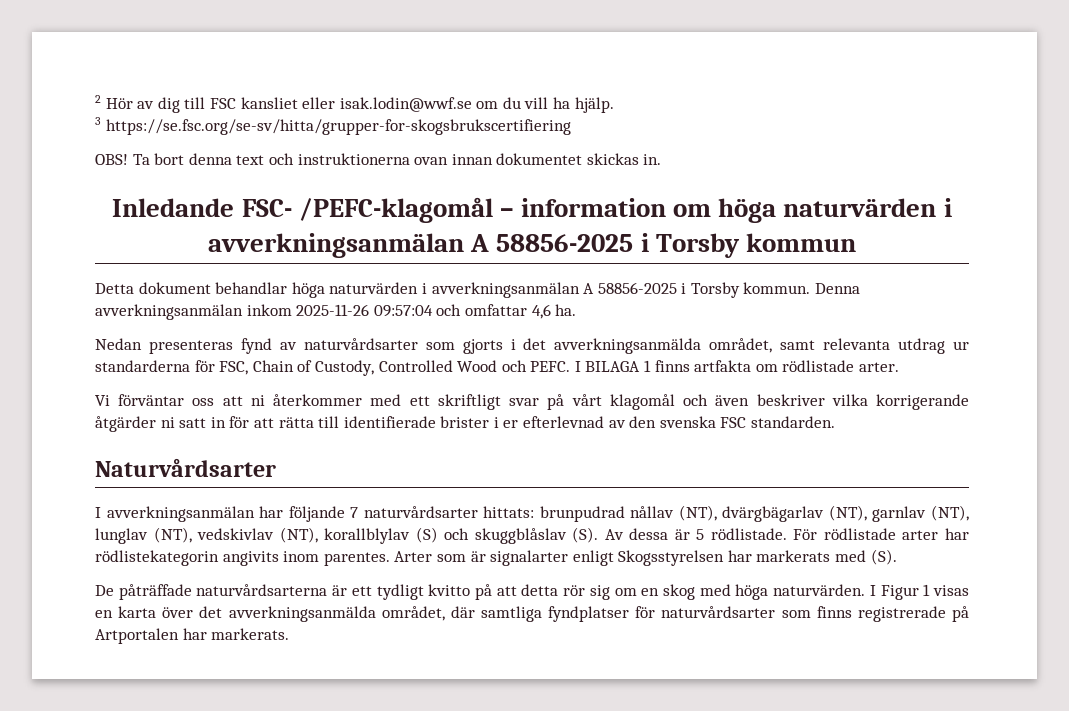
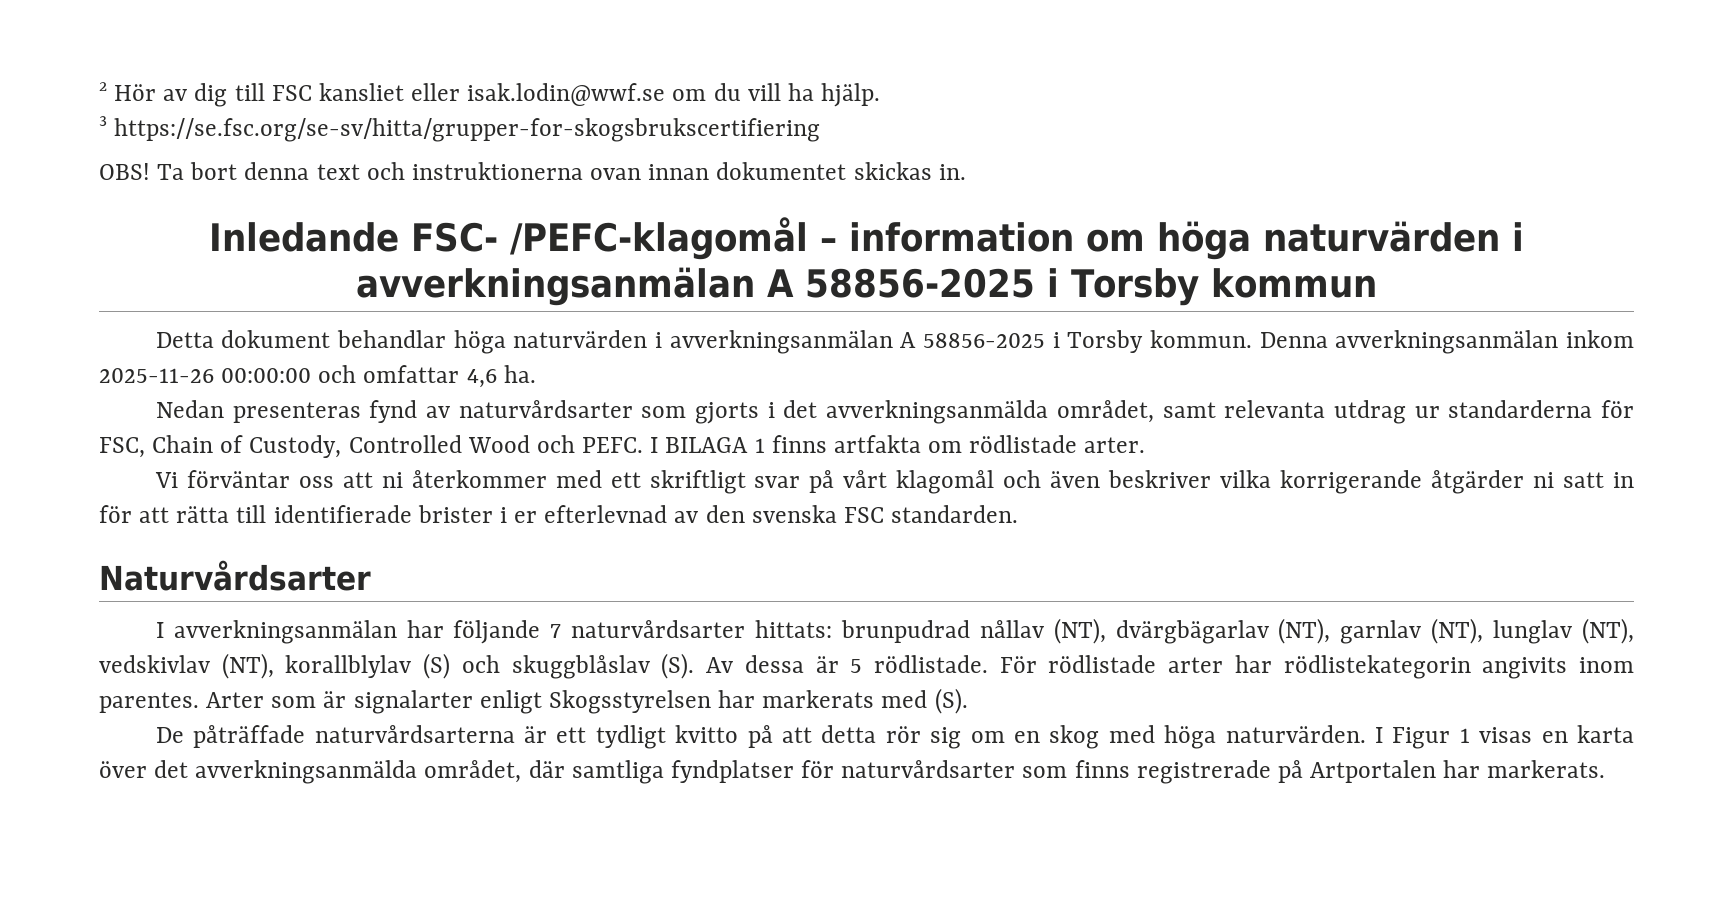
[373,305,433,317] 09:57:04 -> [221,368,312,383] 00:00:00

